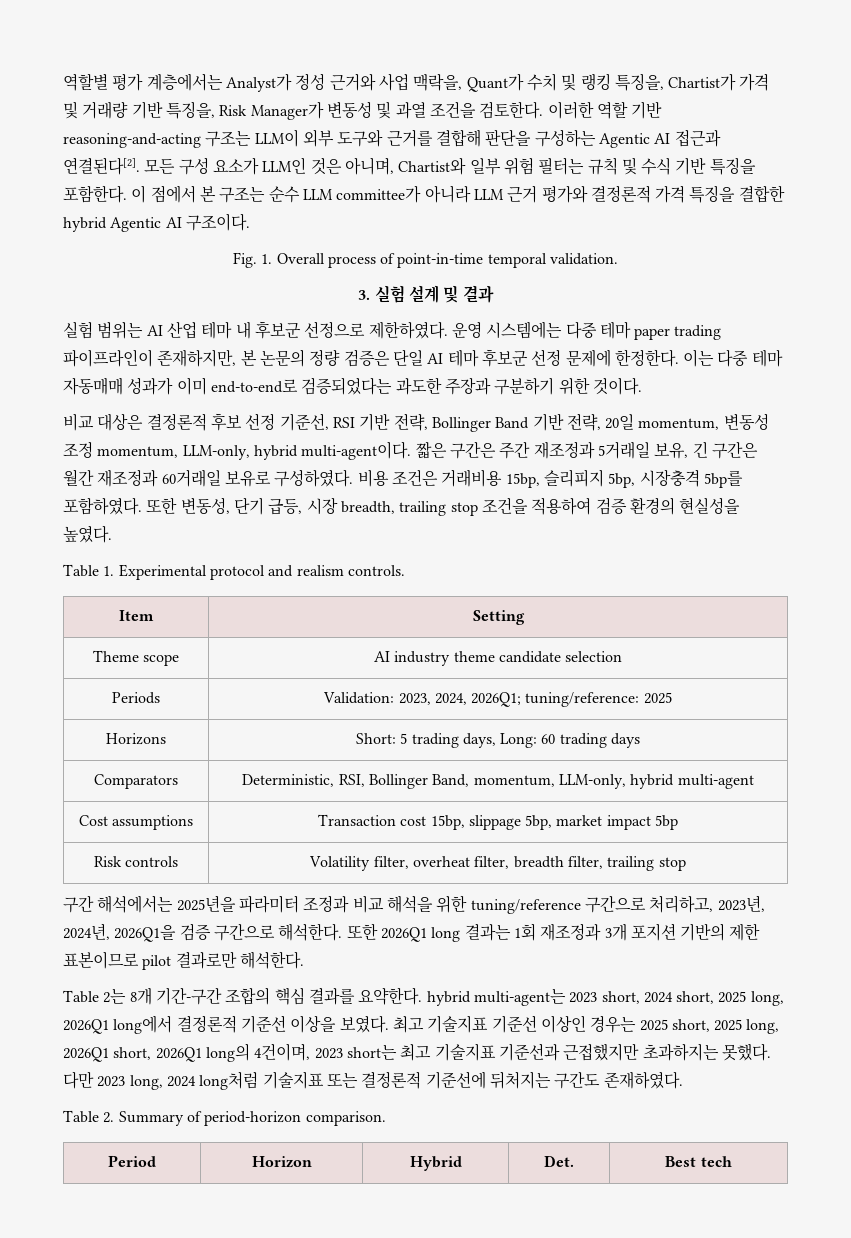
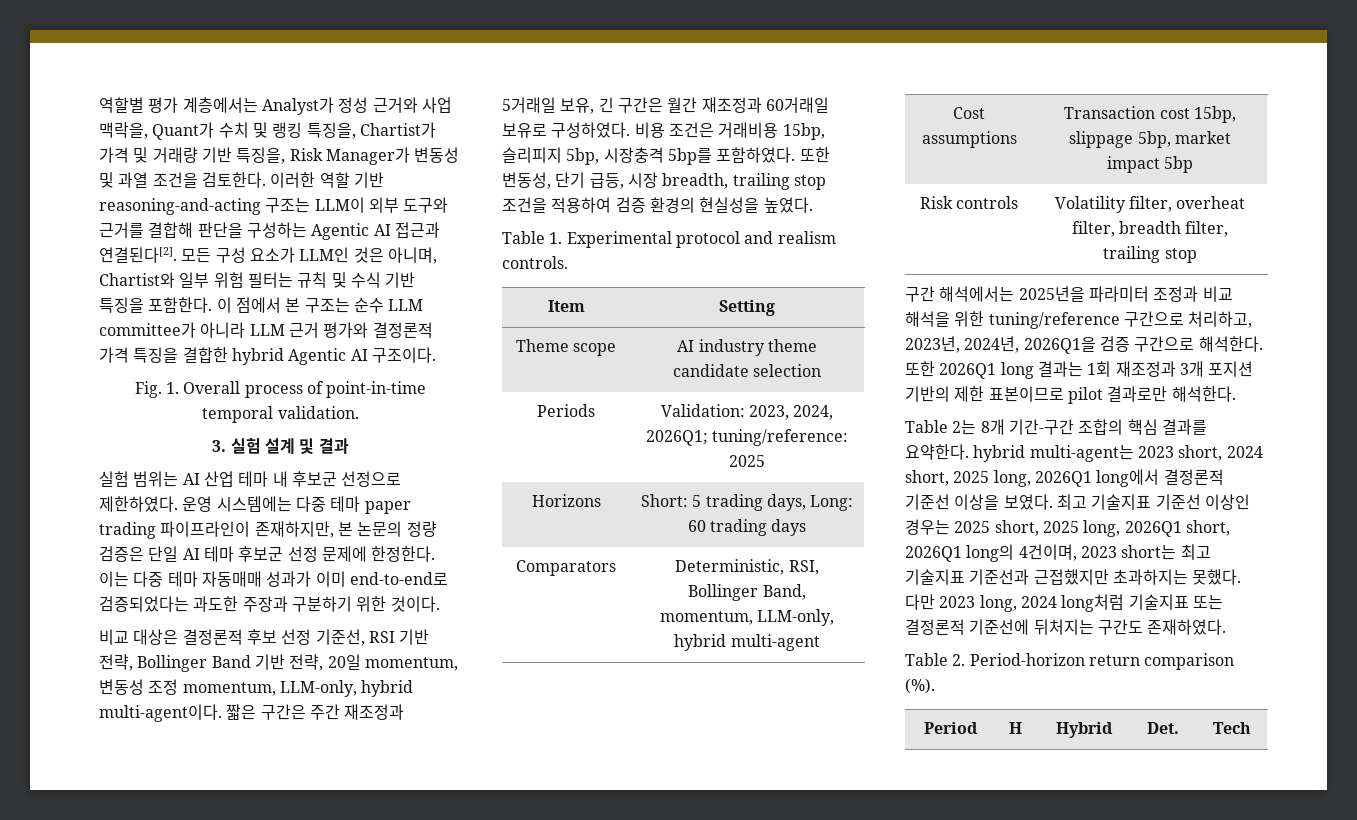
[118,1111,386,1126] Summary of period-horizon comparison. -> [969,653,1235,670] [905,678,935,694] Period-horizon return comparison (%).
[251,1156,312,1168] Horizon -> [1009,722,1022,734] H
[665,1156,732,1167] Best tech -> [1212,722,1251,734] Tech

